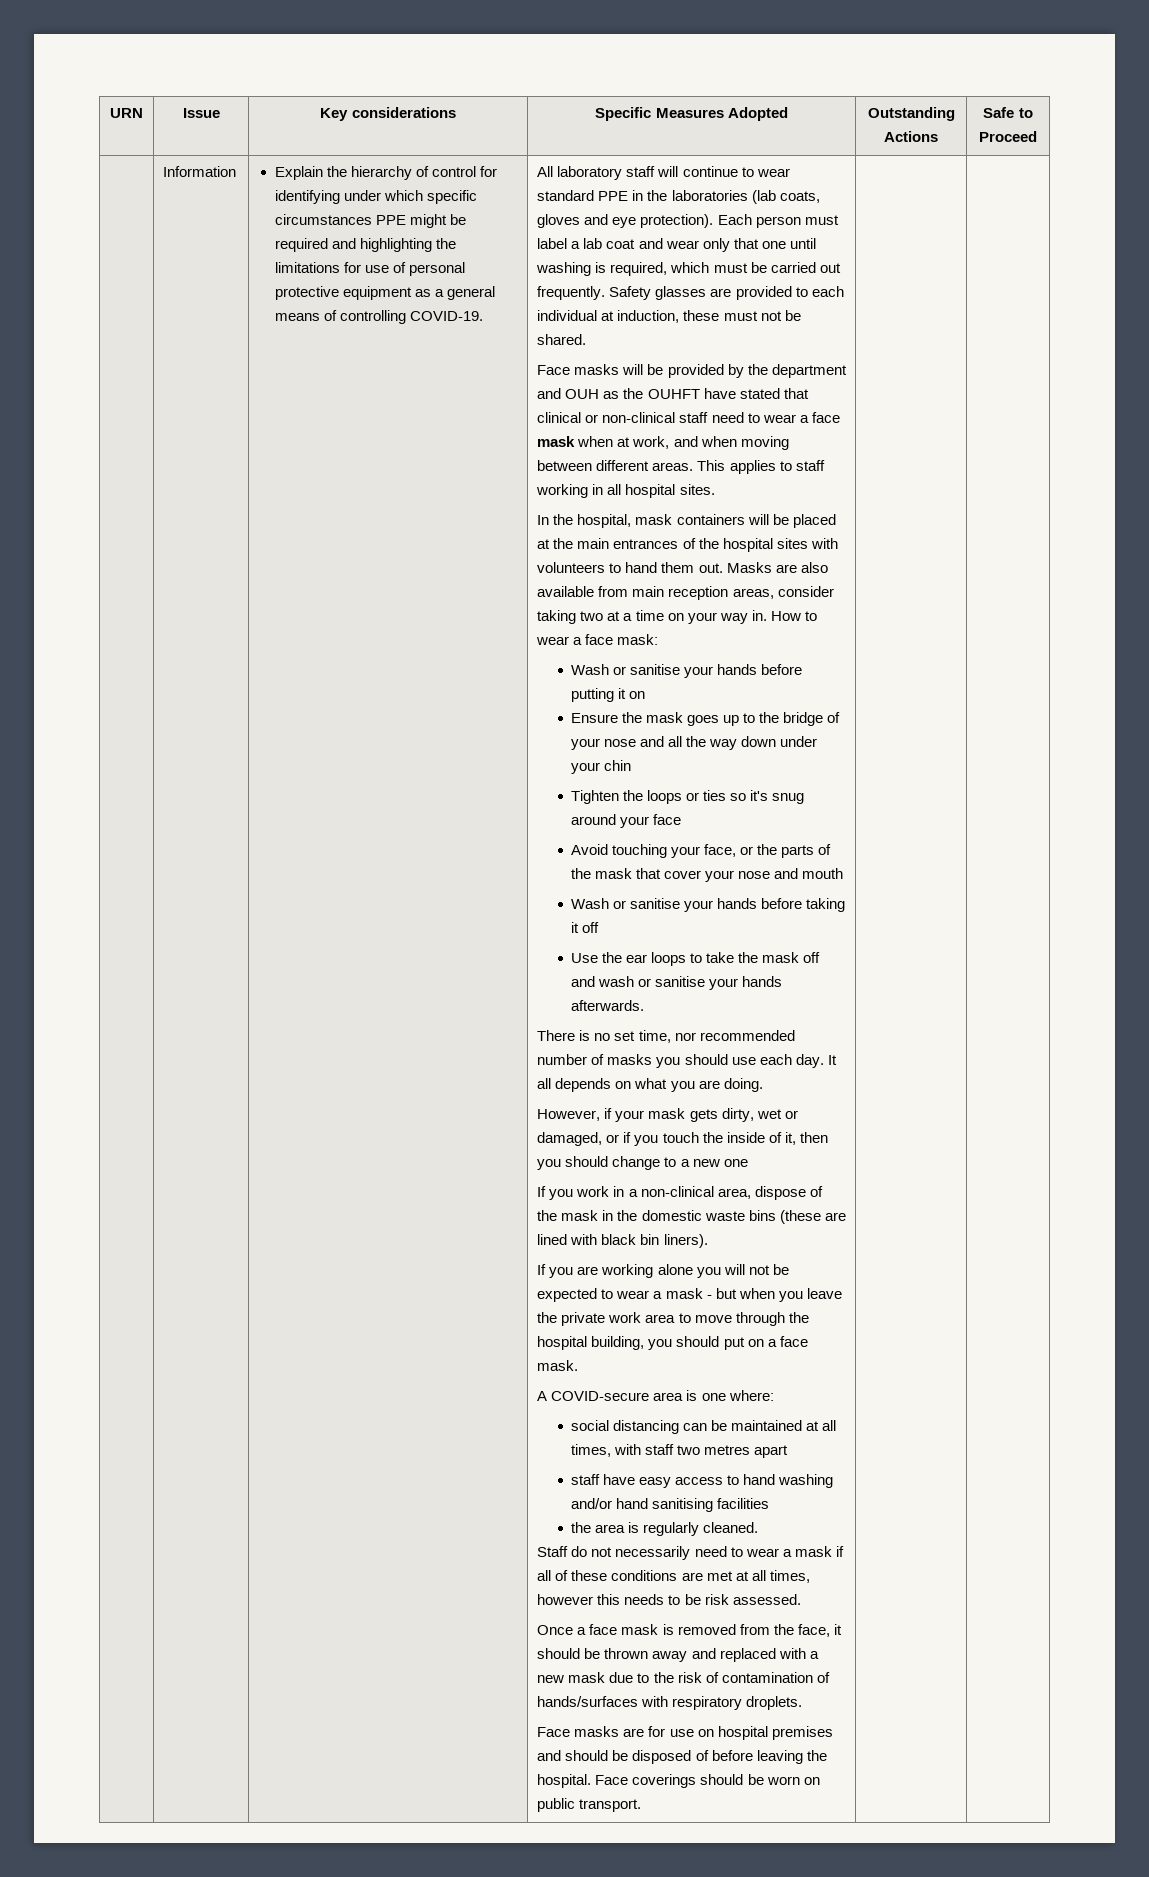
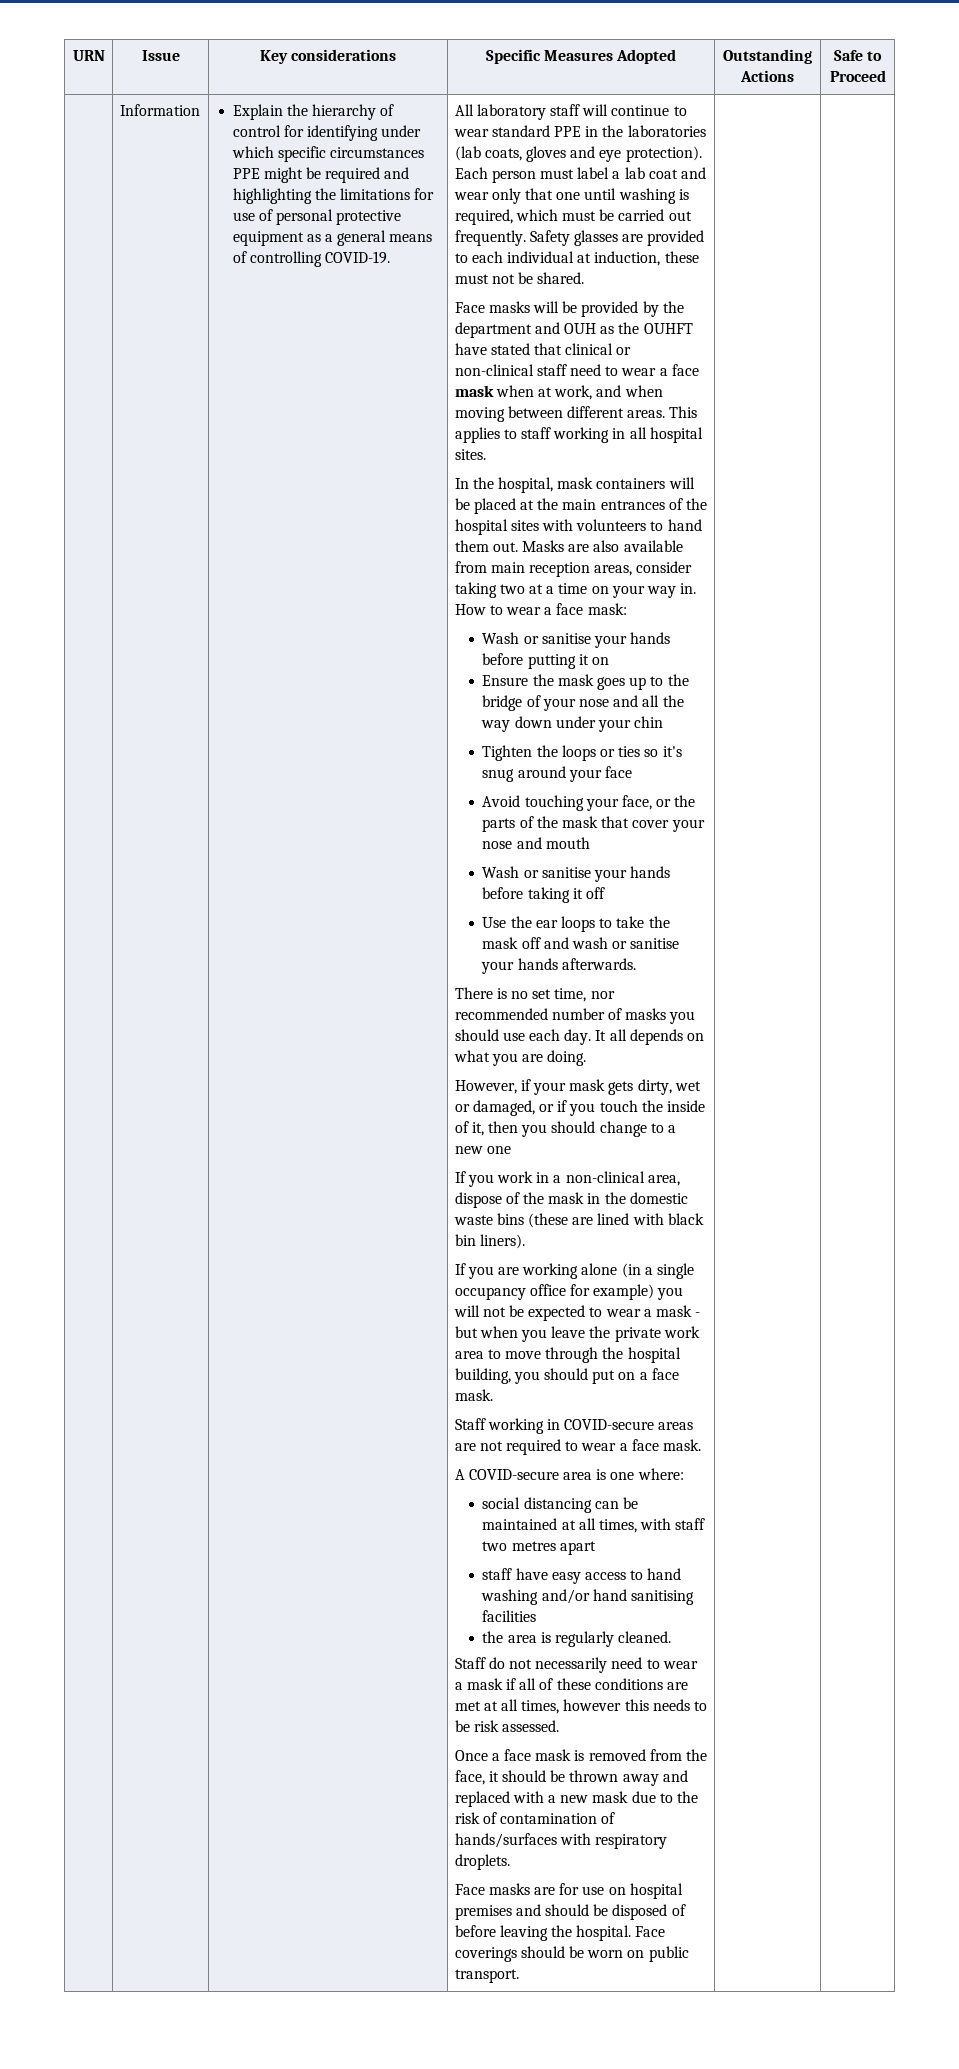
(693, 1269) none -> [621,1263,694,1279] [454,1284,655,1300] (in a single occupancy office for example)
(579, 1365) none -> [454,1418,694,1434] [454,1439,701,1455] // Staff working in COVID-secure areas are not required to wear a face mask.

